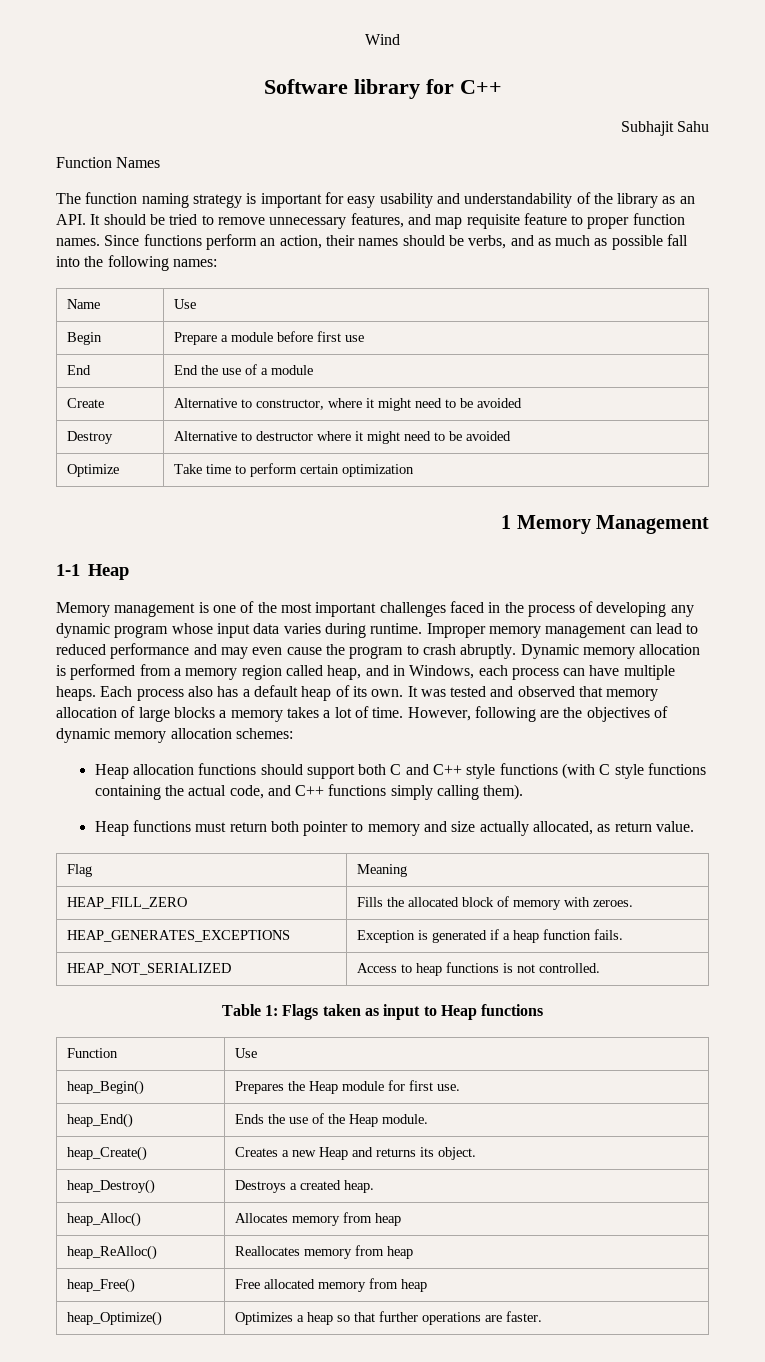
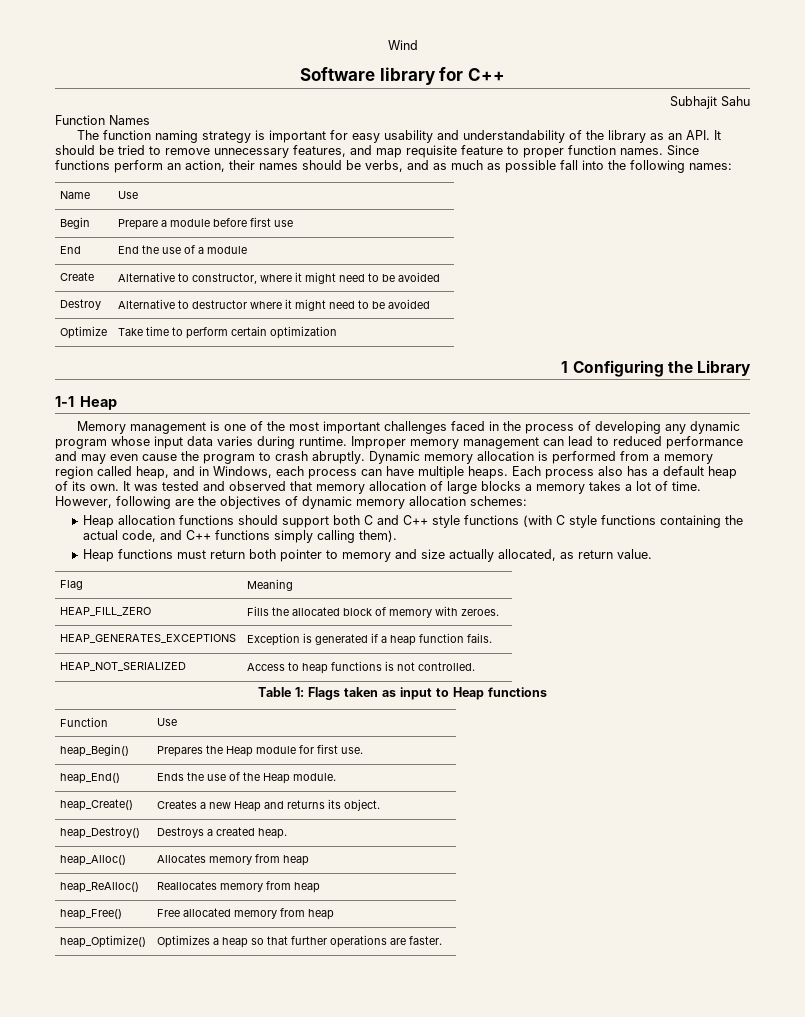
[516,515,709,534] Memory Management -> [572,360,751,377] Configuring the Library

